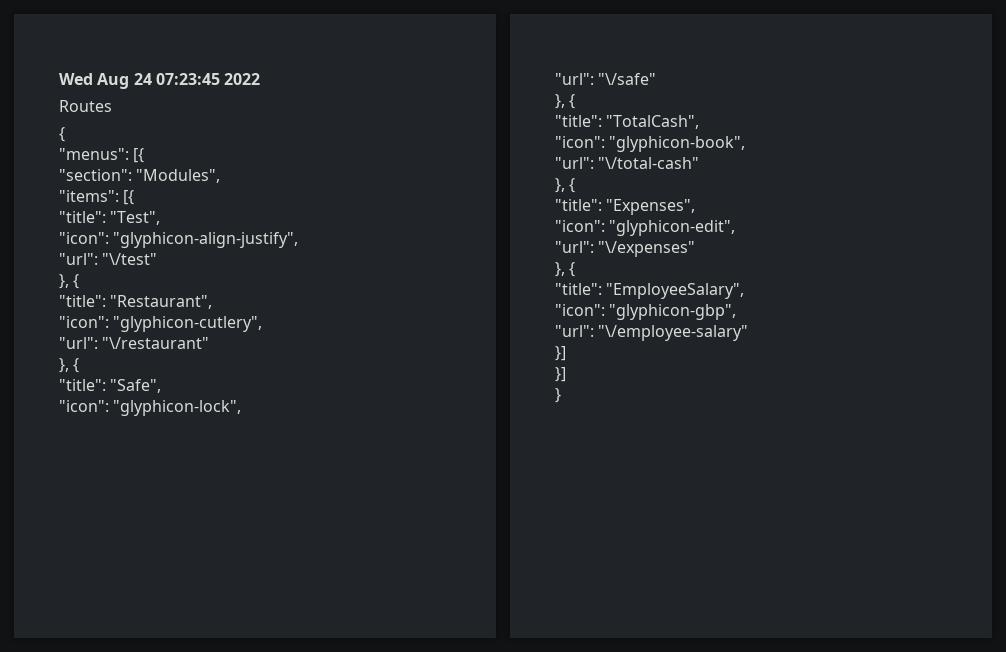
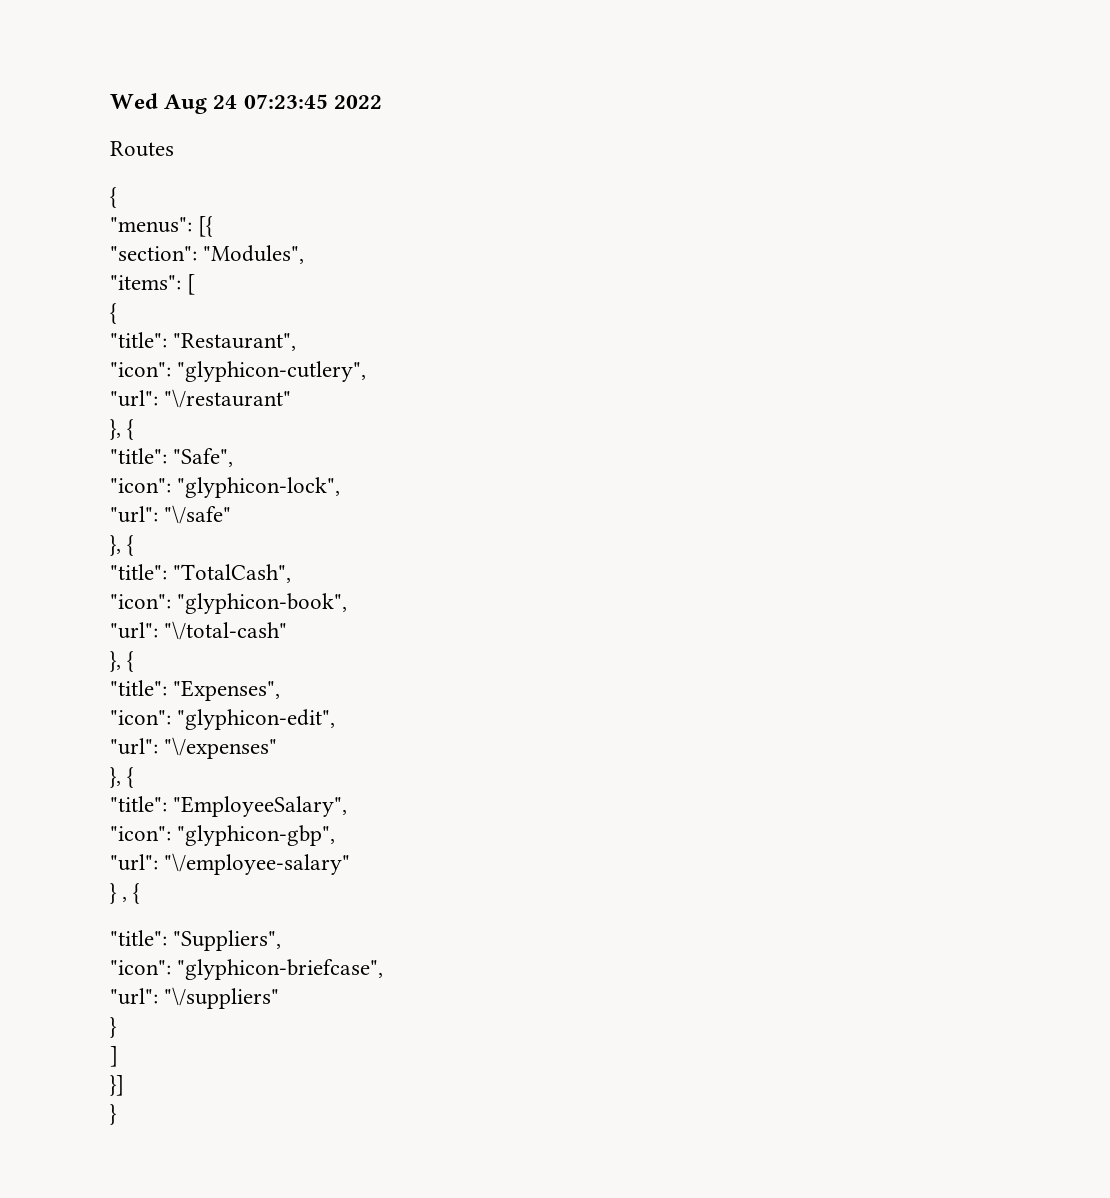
[123,190,135,205] [59,211,161,225] [59,232,299,248] [59,253,158,265] [59,274,69,289] [{ // "title": "Test", // "icon": "glyphicon-align-justify", // "url": "\/test" // }, -> [187,274,196,295] [ //
[555,346,566,361] }] -> [110,883,141,904] [110,930,282,951] [110,959,384,980] [110,987,280,1009] [110,1017,117,1038] [110,1046,118,1067] } , { // "title": "Suppliers", // "icon": "glyphicon-briefcase", // "url": "\/suppliers" // } // ]

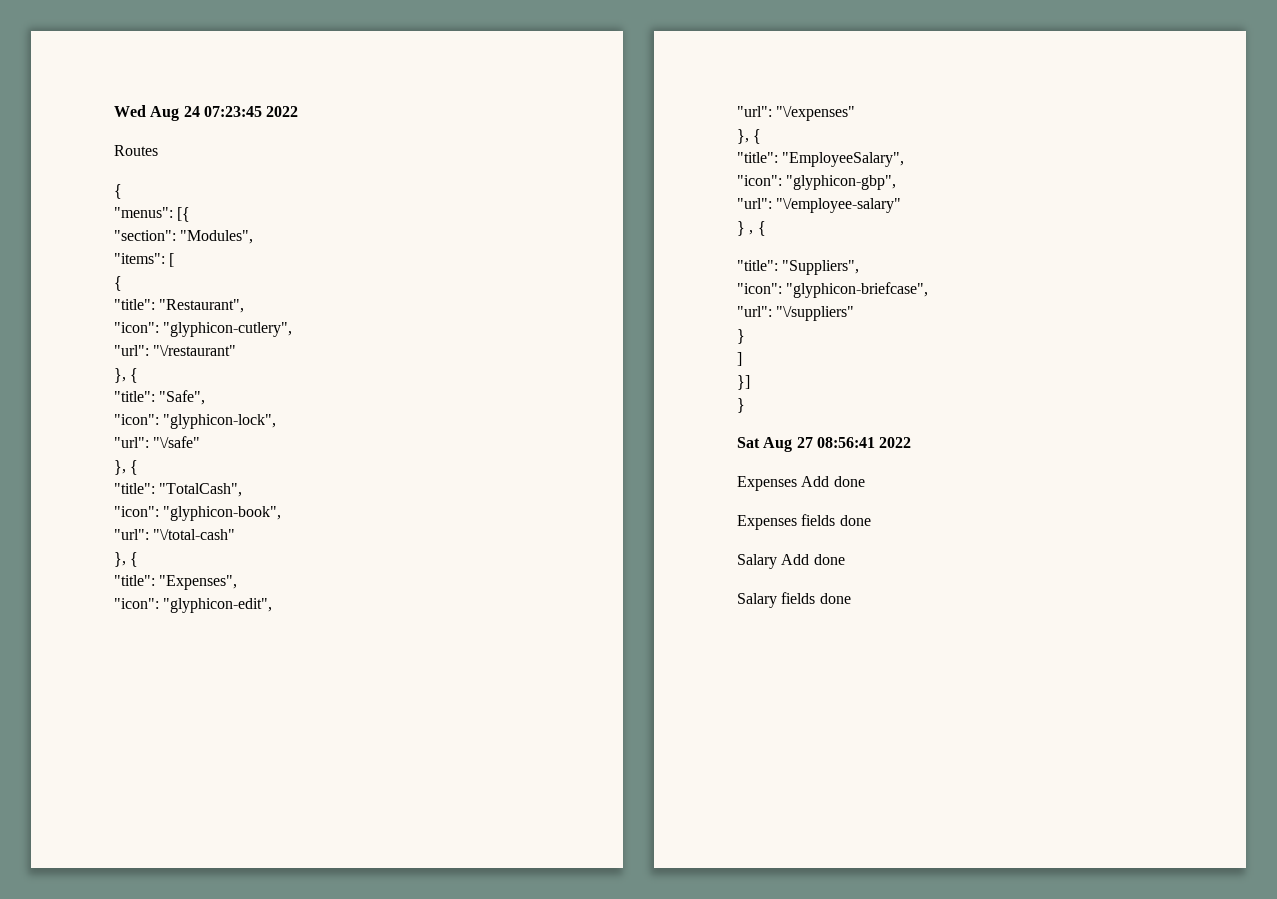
(117, 1114) none -> [737,437,912,452] [737,476,865,491] [737,514,871,530] [737,554,845,569] [737,592,851,608] // Sat Aug 27 08:56:41 2022 // Expenses Add done // Expenses fields done // Salary Add done // Salary fields done

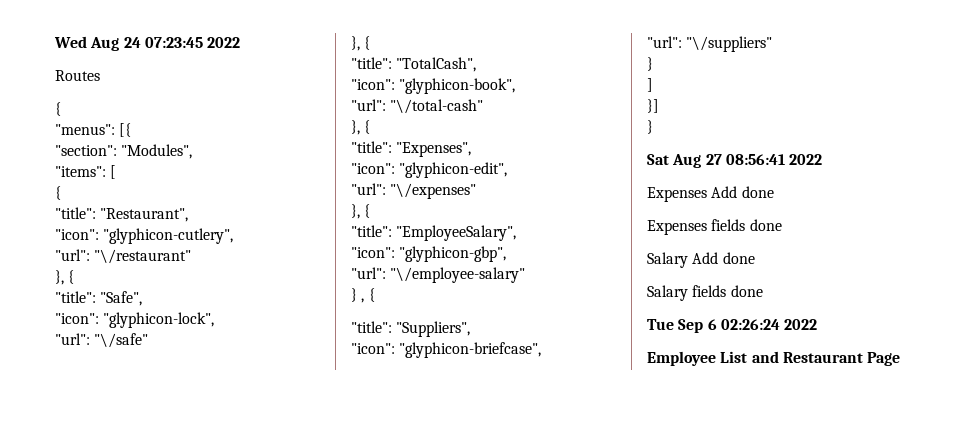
(851, 598) none -> [647,319,818,333] [647,351,901,366] // Tue Sep 6 02:26:24 2022 // Employee List and Restaurant Page

